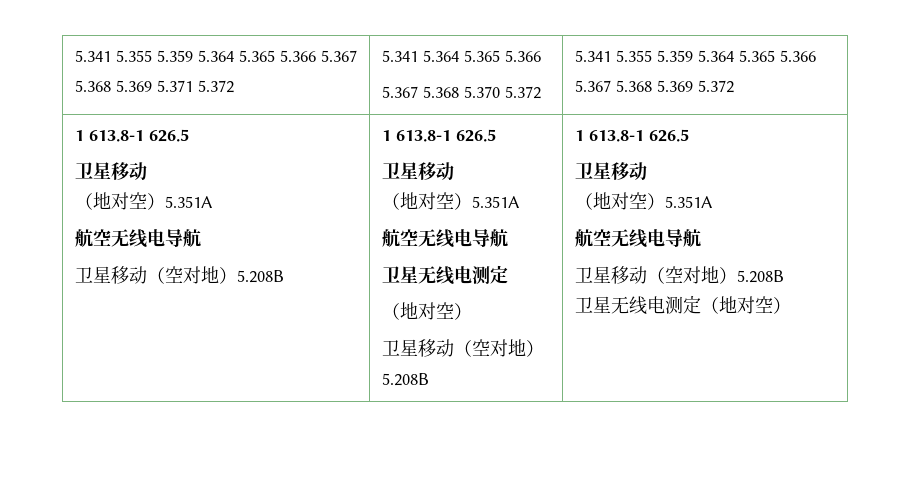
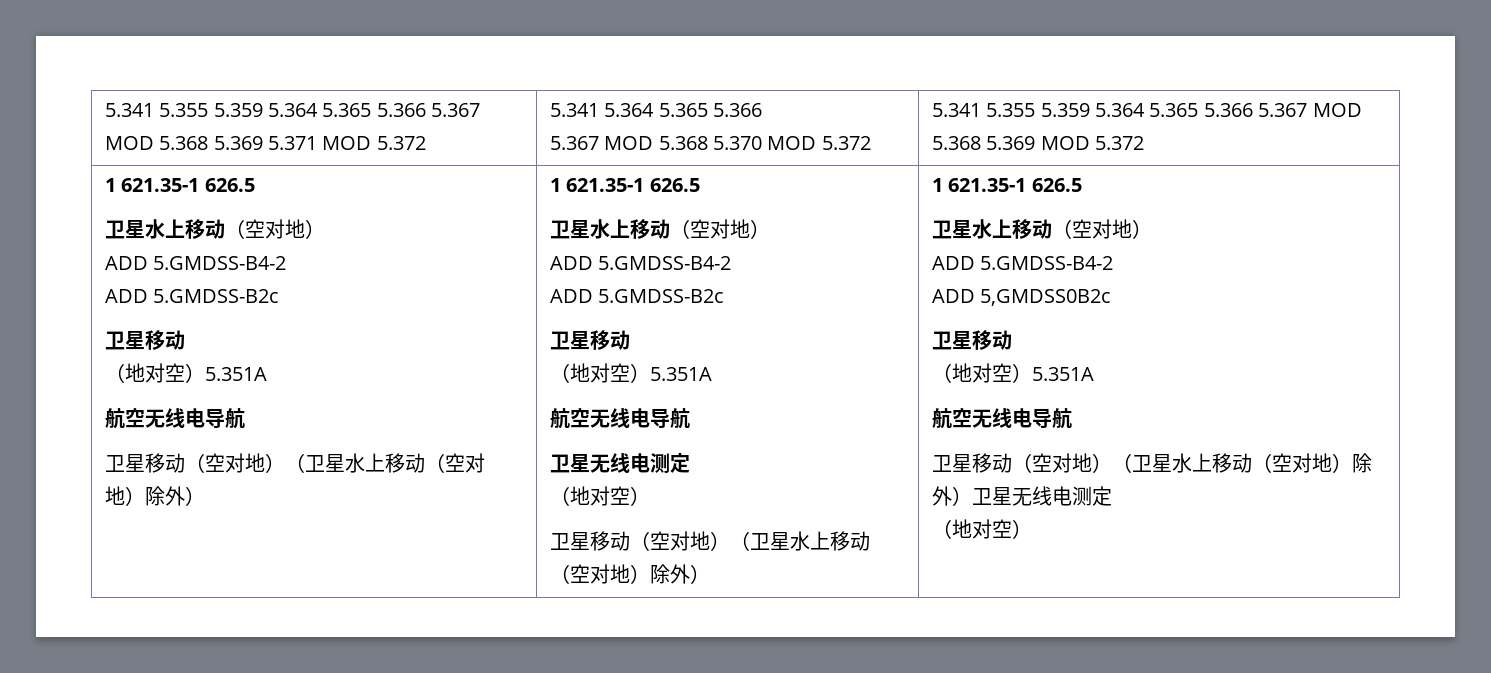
[74,50,357,62] 5.341 5.355 5.359 5.364 5.365 5.366 5.367 -> [104,103,481,117] [104,136,154,150] 5.341 5.355 5.359 5.364 5.365 5.366 5.367 MOD
(193, 86) none -> [322,136,372,150] MOD
(418, 92) none -> [604,136,654,150] MOD
(500, 92) none -> [767,136,817,150] MOD
[615,80,693,92] 5.368 5.369 -> [1312,103,1362,117] [931,136,1090,150] MOD 5.368 5.369 MOD
[88,129,189,142] 613.8-1 626.5 -> [121,178,255,192] [104,219,325,239] [104,256,287,270] [104,289,280,303] 621.35-1 626.5 // 卫星水上移动（空对地） // ADD 5.GMDSS-B4-2 // ADD 5.GMDSS-B2c
[236,270,284,283] [381,129,496,142] 5.208B | 1 613.8-1 626.5 -> [284,453,485,473] [104,486,205,506] [549,178,700,192] [549,219,770,239] [549,256,732,270] [549,289,725,303] （卫星水上移动（空对地）除外） | 1 621.35-1 626.5 // 卫星水上移动（空对地） // ADD 5.GMDSS-B4-2 // ADD 5.GMDSS-B2c
[381,373,429,386] [574,129,689,142] 5.208B | 1 613.8-1 626.5 -> [729,531,870,551] [549,564,710,584] [931,178,1082,192] [931,219,1152,239] [931,256,1114,270] [931,289,1112,306] （卫星水上移动（空对地）除外） | 1 621.35-1 626.5 // 卫星水上移动（空对地） // ADD 5.GMDSS-B4-2 // ADD 5,GMDSS0B2c
[736,270,784,283] [574,295,701,315] 5.208B // 卫星无线电测定 -> [1111,453,1372,473] [931,486,1112,506] （卫星水上移动（空对地）除外）卫星无线电测定 //

